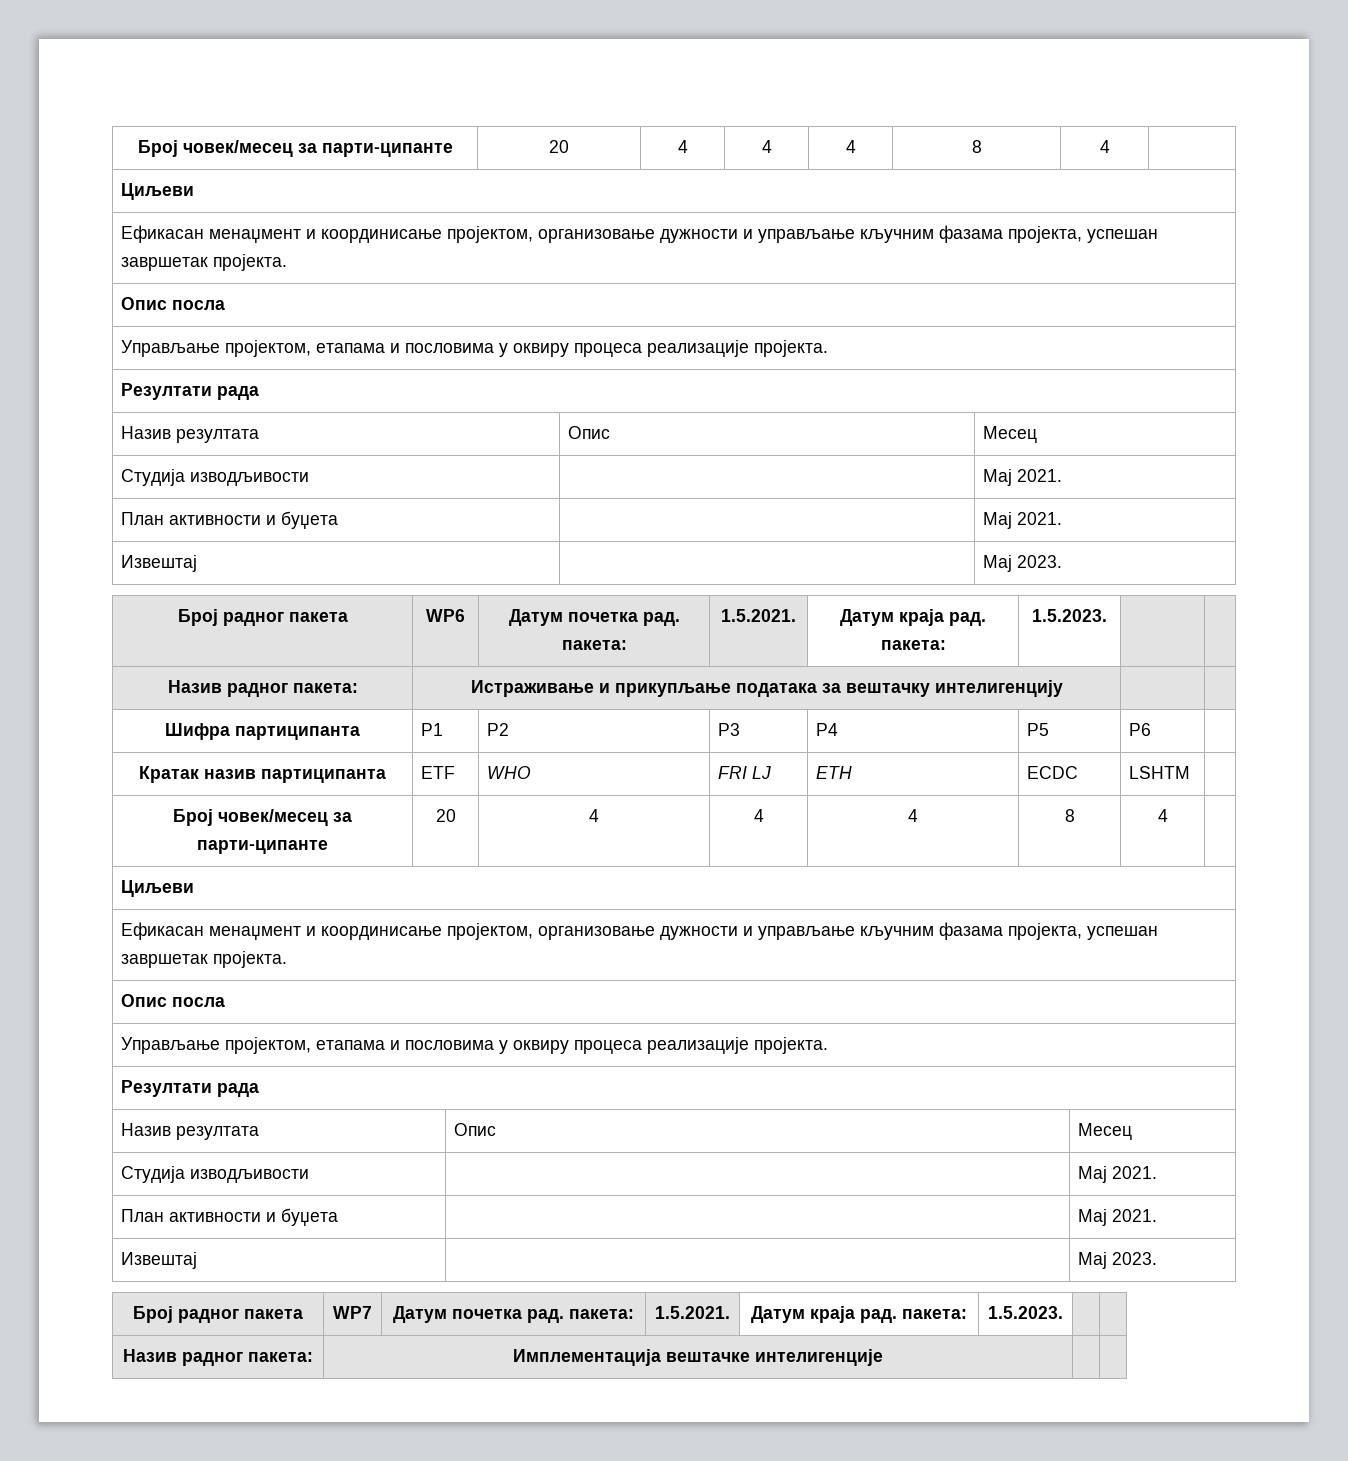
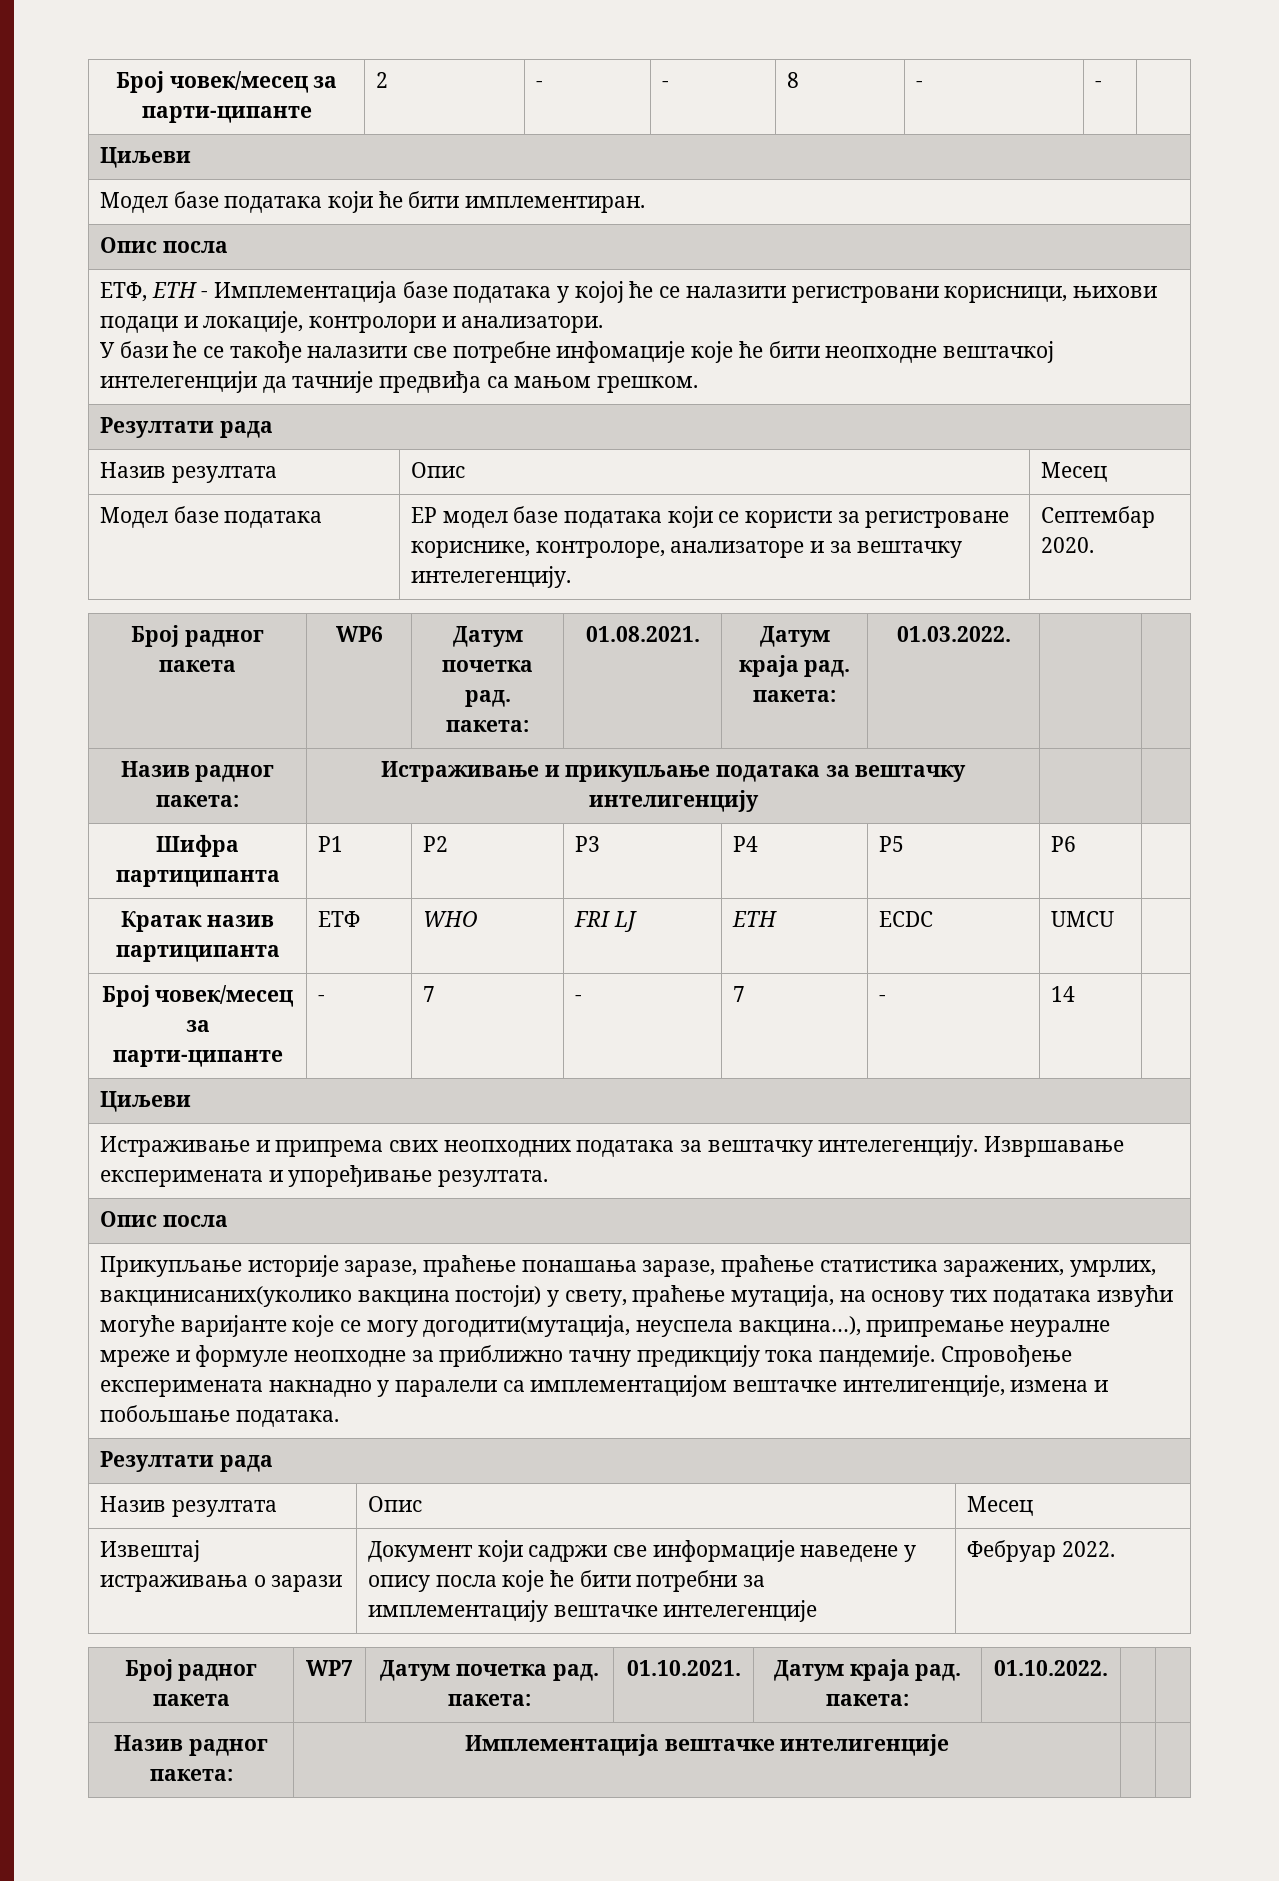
[137,140,453,157] [549,140,569,153] [677,140,688,153] [761,140,772,153] [845,140,856,153] [971,140,982,153] [1099,140,1110,153] [121,183,195,200] [121,225,1159,243] [121,254,288,271] [121,297,226,310] [121,340,829,357] [121,383,260,400] [121,426,260,443] [568,426,611,439] [983,426,1038,443] [121,469,310,486] [983,469,1063,486] [121,511,339,529] [983,512,1063,529] [121,555,198,572] [983,555,1063,572] Број човек/месец за парти-ципанте | 20 | 4 | 4 | 4 | 8 | 4 | // Циљеви // Ефикасан менаџмент и координисање пројектом, организовање дужности и управљање кључним фазама пројекта, успешан завршетак пројекта. // Опис посла // Управљање пројектом, етапама и пословима у оквиру процеса реализације пројекта. // Резултати рада // Назив резултата | Опис | Месец // Студија изводљивости | | Мај 2021. // План активности и буџета | | Мај 2021. // Извештај | | Мај 2023. -> [115,71,338,93] [141,106,312,123] [376,72,389,88] [536,81,544,88] [662,81,670,88] [787,72,800,88] [916,81,924,88] [1095,81,1103,88] [100,147,192,168] [100,191,646,213] [100,237,228,253] [100,281,1157,303] [100,311,604,333] [100,341,1054,363] [100,371,699,393] [100,417,273,438] [100,462,277,483] [411,462,466,478] [1041,462,1108,482] [100,506,323,528] [411,506,1010,528] [411,541,963,558] [411,566,572,588] [1041,506,1156,528] [1041,537,1095,553] Број човек/месец за парти-ципанте | 2 | - | - | 8 | - | - | // Циљеви // Модел базе података који ће бити имплементиран. // Опис посла // ЕТФ, ETH - Имплементација базе података у којој ће се налазити регистровани корисници, њихови подаци и локације, контролори и анализатори. // У бази ће се такође налазити све потребне инфомације које ће бити неопходне вештачкој интелегенцији да тачније предвиђа са мањом грешком. // Резултати рада // Назив резултата | Опис | Месец // Модел базе података | ЕР модел базе података који се користи за регистроване кориснике, контролоре, анализаторе и за вештачку интелегенцију. | Септембар 2020.
[721,609,796,622] [840,609,986,626] [880,640,946,650] [1032,609,1107,622] 1.5.2021. | Датум краја рад. пакета: | 1.5.2023. -> [585,626,700,642] [759,626,830,647] [738,655,851,677] [753,690,836,702] [896,626,1011,642] 01.08.2021. | Датум краја рад. пакета: | 01.03.2022.
[421,766,456,779] ETF -> [318,911,361,927] ЕТФ
[1129,766,1191,779] [173,809,352,826] [197,840,328,854] [435,809,456,822] [589,809,599,822] [753,809,764,822] [908,809,918,822] [1064,809,1075,822] [1157,809,1168,822] [121,880,195,897] [121,922,1159,940] [121,951,288,968] [121,994,226,1007] [121,1037,829,1054] [121,1080,260,1097] [121,1123,260,1140] [454,1123,497,1136] [1078,1123,1133,1140] [121,1166,310,1183] [1078,1166,1158,1183] [121,1208,339,1226] [1078,1209,1158,1226] [121,1252,198,1269] [1078,1252,1158,1269] LSHTM | // Број човек/месец за парти-ципанте | 20 | 4 | 4 | 4 | 8 | 4 | // Циљеви // Ефикасан менаџмент и координисање пројектом, организовање дужности и управљање кључним фазама пројекта, успешан завршетак пројекта. // Опис посла // Управљање пројектом, етапама и пословима у оквиру процеса реализације пројекта. // Резултати рада // Назив резултата | Опис | Месец // Студија изводљивости | | Мај 2021. // План активности и буџета | | Мај 2021. // Извештај | | Мај 2023. -> [1051,911,1115,927] [101,985,294,1007] [185,1020,210,1032] [112,1050,283,1067] [318,995,326,1002] [423,986,436,1002] [575,995,583,1002] [733,986,746,1002] [879,995,887,1002] [1051,986,1076,1002] [100,1091,192,1112] [100,1135,1125,1157] [100,1165,549,1187] [100,1211,228,1227] [100,1255,1157,1277] [100,1285,1173,1307] [100,1315,1111,1337] [100,1345,1072,1367] [100,1375,1109,1397] [100,1405,339,1427] [100,1451,273,1472] [100,1496,277,1517] [368,1496,423,1512] [967,1496,1034,1516] [100,1540,201,1562] [100,1575,343,1592] [368,1540,917,1562] [368,1570,766,1592] [368,1600,818,1622] [967,1540,1115,1562] UMCU | // Број човек/месец за парти-ципанте | - | 7 | - | 7 | - | 14 | // Циљеви // Истраживање и припрема свих неопходних података за вештачку интелегенцију. Извршавање експеримената и упоређивање резултата. // Опис посла // Прикупљање историје заразе, праћење понашања заразе, праћење статистика заражених, умрлих, вакцинисаних(уколико вакцина постоји) у свету, праћење мутација, на основу тих података извући могуће варијанте које се могу догодити(мутација, неуспела вакцина…), припремање неуралне мреже и формуле неопходне за приближно тачну предикцију тока пандемије. Спровођење експеримената накнадно у паралели са имплементацијом вештачке интелигенције, измена и побољшање података. // Резултати рада // Назив резултата | Опис | Месец // Извештај истраживања о зарази | Документ који садржи све информације наведене у опису посла које ће бити потребни за имплементацију вештачке интелегенције | Фебруар 2022.
[655,1306,730,1319] [751,1306,967,1323] [988,1306,1063,1319] 1.5.2021. | Датум краја рад. пакета: | 1.5.2023. -> [626,1660,741,1676] [773,1659,962,1681] [826,1694,909,1706] [994,1660,1108,1676] 01.10.2021. | Датум краја рад. пакета: | 01.10.2022.

